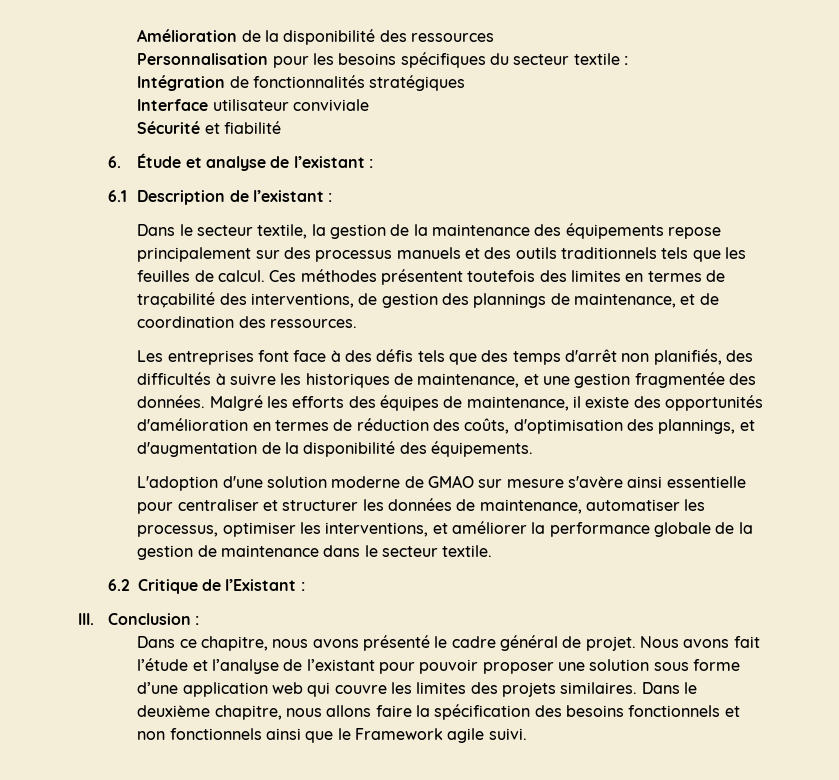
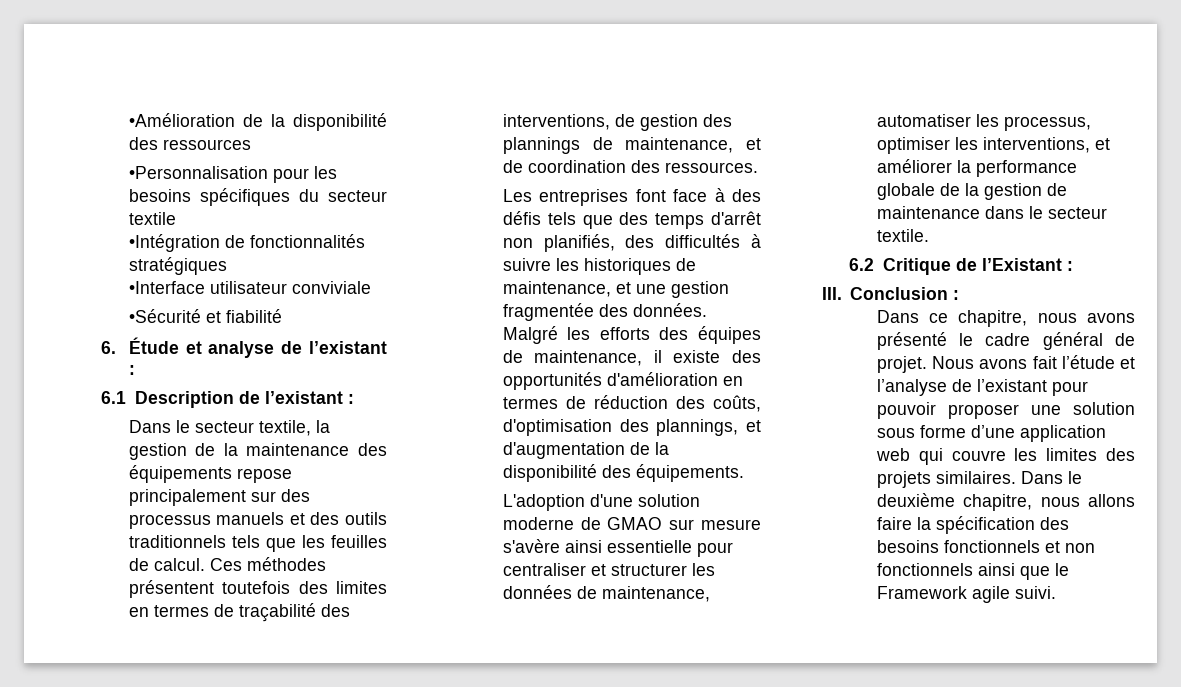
[137,29,238,42] Amélioration -> [128,113,235,127] •Amélioration
[137,53,269,65] Personnalisation -> [128,166,268,179] •Personnalisation
[623,56,628,65] [137,75,226,91] : // Intégration -> [128,234,220,252] // •Intégration
[137,99,209,111] Interface -> [128,281,205,294] •Interface
[137,121,201,134] Sécurité -> [128,309,201,323] •Sécurité

